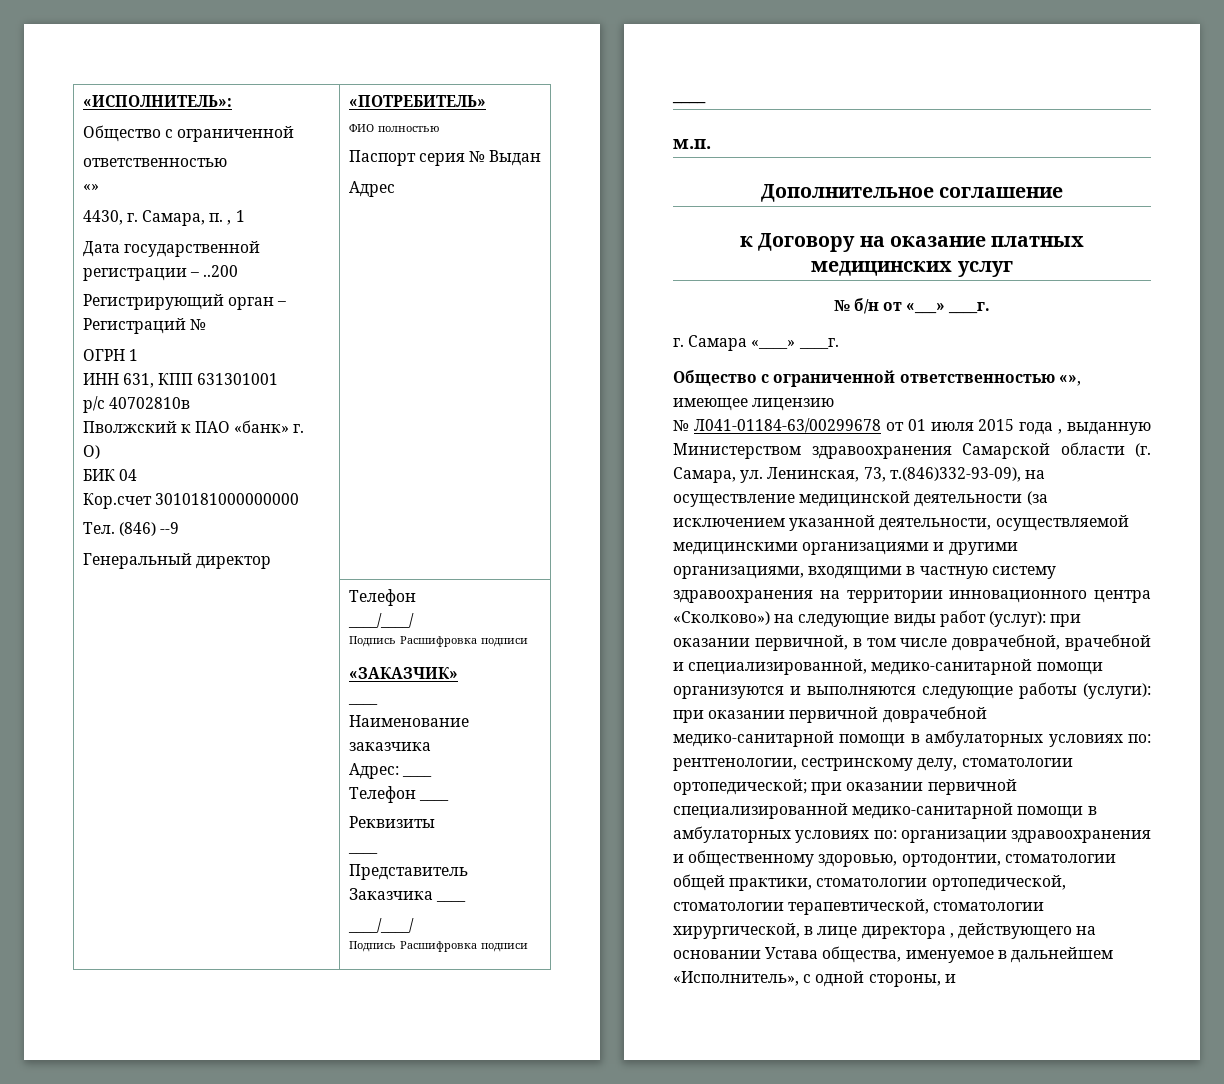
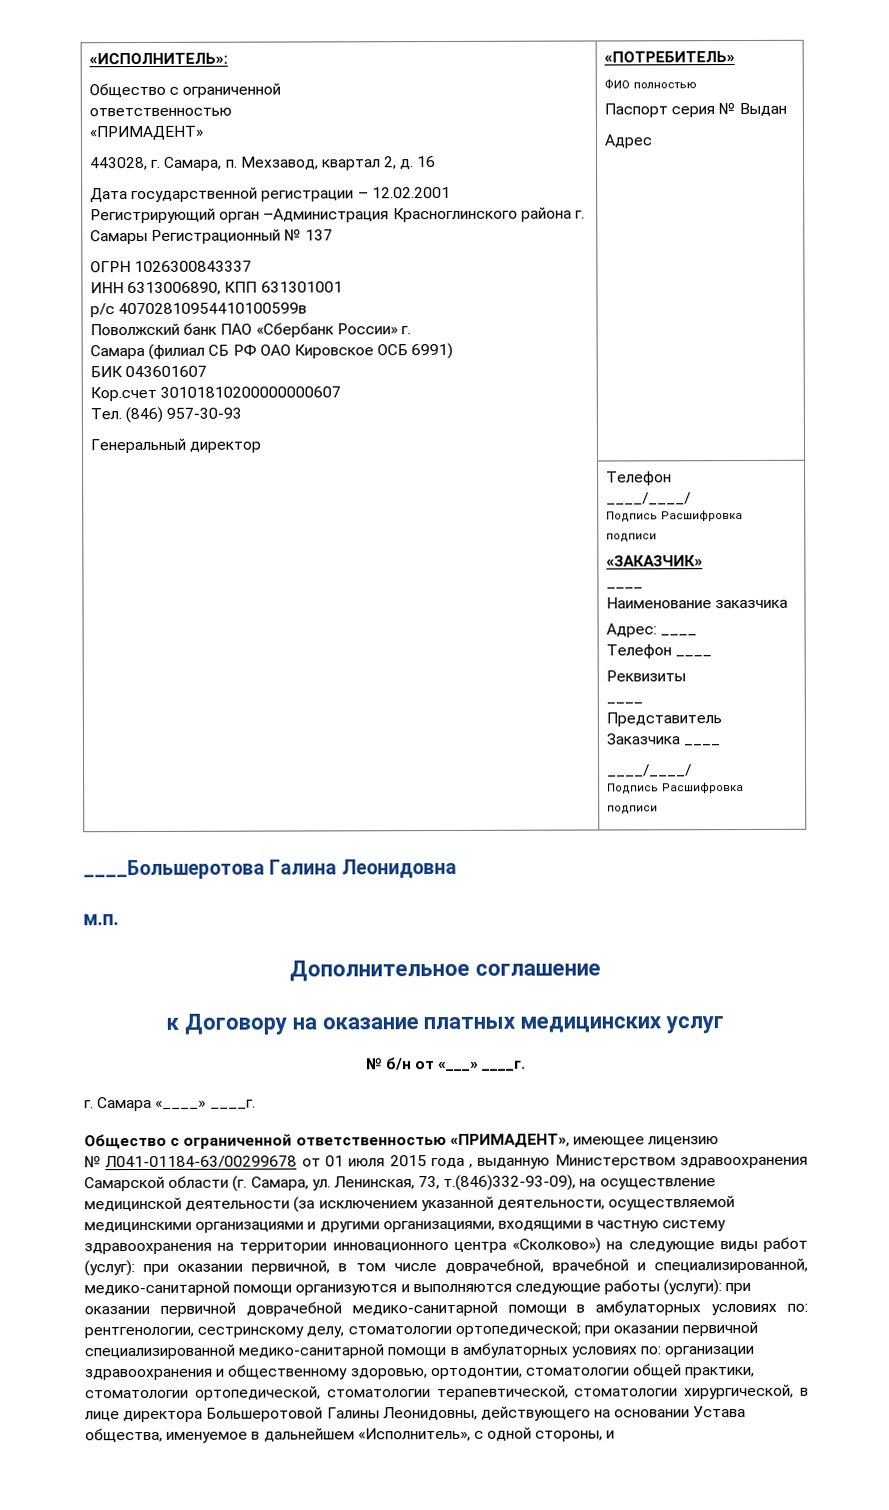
[82,184,99,191] [82,210,123,225] «» // 4430, -> [88,125,203,141] [89,156,148,171] «ПРИМАДЕНТ» // 443028,
[227,210,245,225] , 1 -> [240,156,437,171] Мехзавод, квартал 2, д. 16
[203,265,239,277] ..200 -> [371,186,451,199] 12.02.2001
[277,301,287,306] [82,318,206,334] – Регистраций № -> [263,206,585,223] [89,228,333,245] –Администрация Красноглинского района г. Самары Регистрационный № 137
[128,349,138,361] 1 -> [134,260,253,273] 1026300843337
[122,373,154,388] 631, -> [127,281,222,296] 6313006890,
[108,397,190,409] [82,420,305,433] [82,445,100,459] 40702810в // Пволжский к ПАО «банк» г. // О) -> [118,302,308,315] [89,322,411,338] [89,342,454,360] 40702810954410100599в // Поволжский банк ПАО «Сбербанк России» г. // Самара (филиал СБ РФ ОАО Кировское ОСБ 6991)
[118,469,137,481] 04 -> [125,365,208,378] 043601607
[154,493,299,505] 3010181000000000 -> [160,386,342,398] 30101810200000000607
[160,522,180,534] --9 -> [166,407,243,419] 957-30-93
[672,101,706,104] ____ -> [83,858,457,880] ____Большеротова Галина Леонидовна
[1058,375,1081,386] «», -> [449,1133,570,1148] «ПРИМАДЕНТ»,
[949,933,954,938] , -> [206,1406,478,1422] Большеротовой Галины Леонидовны,

